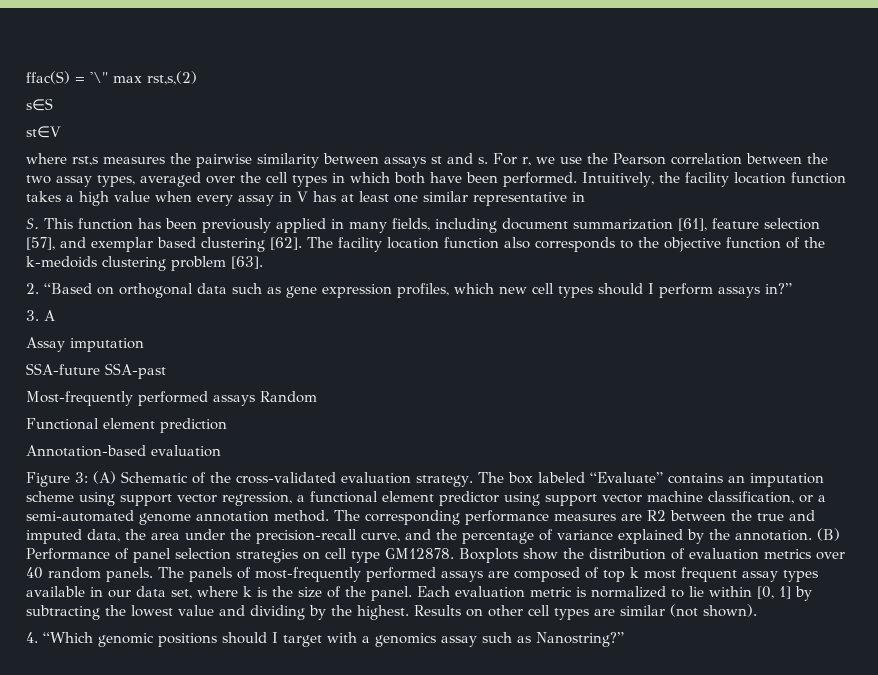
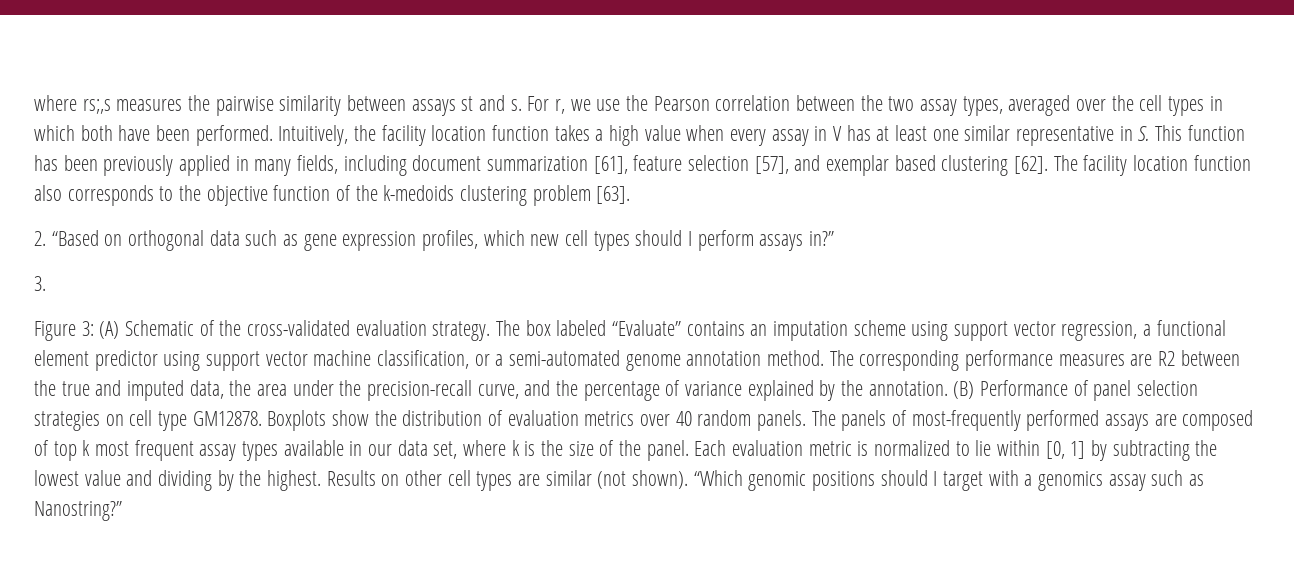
[26,71,197,85] [26,98,53,111] [26,126,61,138] [26,153,98,166] ffac(S) = '\" max rst,s,(2) // s∈S // st∈V // where rst,s -> [34,95,111,114] where rs;,s
(585, 197) // -> (1133, 133) none
[44,310,55,321] [26,337,144,352] [26,363,166,379] [26,391,317,406] [26,418,227,433] [26,445,221,457] A // Assay imputation // SSA-future SSA-past // Most-frequently performed assays Random // Functional element prediction // Annotation-based evaluation -> (46, 283) none
[26,632,38,643] // 4. -> (689, 479) none

